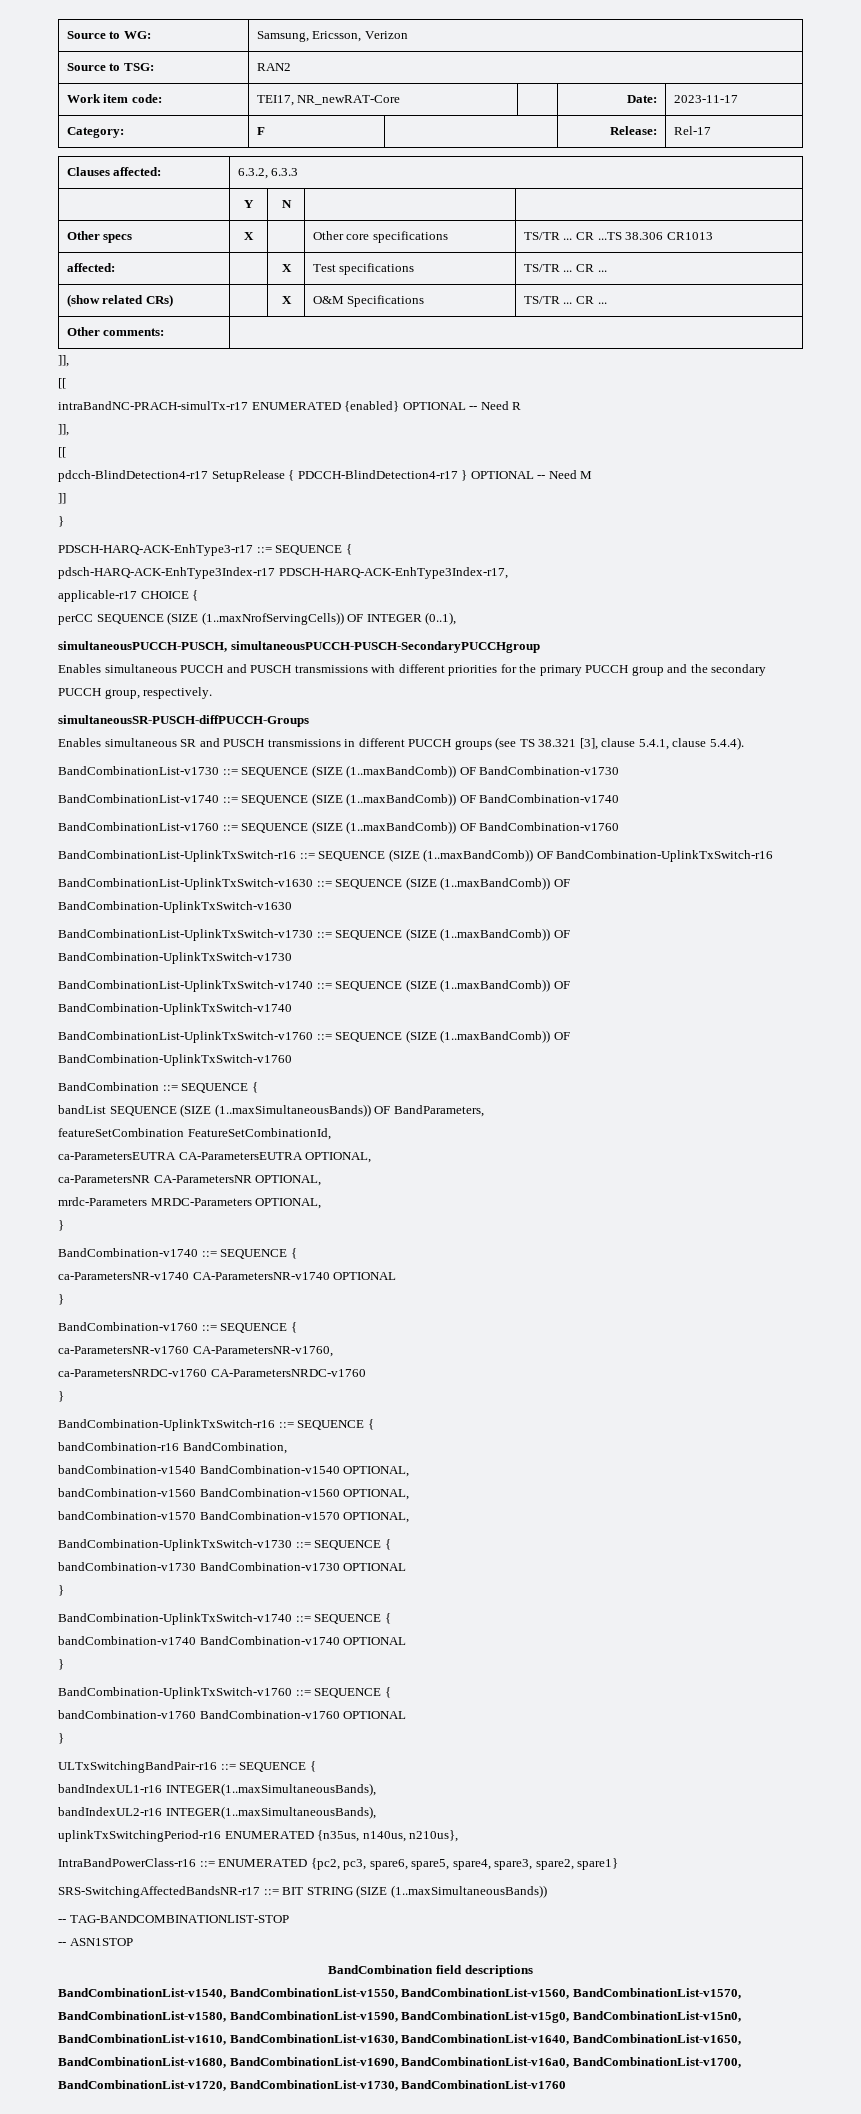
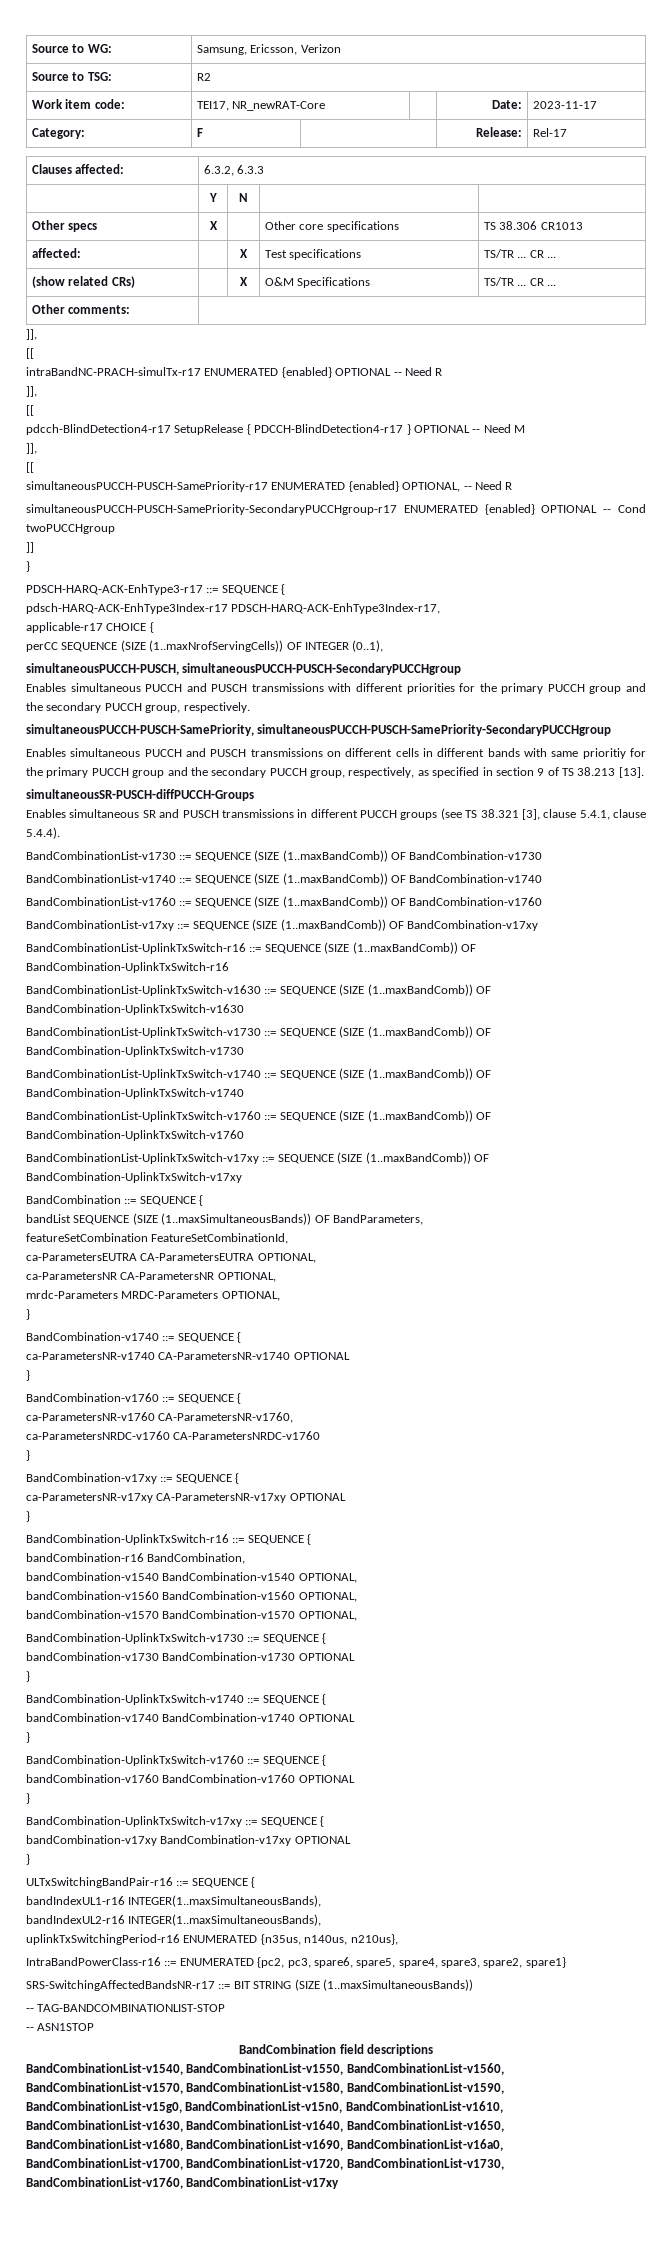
[256,63,291,71] RAN2 -> [196,73,211,81] R2
[523,232,622,240] TS/TR ... CR ...TS -> [483,222,496,230] TS
(593, 475) none -> [26,443,37,454] [26,462,34,473] [26,481,513,492] [26,504,646,515] [26,524,115,534] // ]], // [[ // simultaneousPUCCH-PUSCH-SamePriority-r17 ENUMERATED {enabled} OPTIONAL, -- Need R // simultaneousPUCCH-PUSCH-SamePriority-SecondaryPUCCHgroup-r17 ENUMERATED {enabled} OPTIONAL -- Cond twoPUCCHgroup
(213, 693) none -> [26,724,612,736] [26,748,647,759] [26,767,644,778] // simultaneousPUCCH-PUSCH-SamePriority, simultaneousPUCCH-PUSCH-SamePriority-SecondaryPUCCHgroup // Enables simultaneous PUCCH and PUSCH transmissions on different cells in different bands with same prioritiy for the primary PUCCH group and the secondary PUCCH group, respectively, as specified in section 9 of TS 38.213 [13].
(620, 826) none -> [26,919,539,931] // BandCombinationList-v17xy ::= SEQUENCE (SIZE (1..maxBandComb)) OF BandCombination-v17xy
(292, 1060) none -> [26,1152,489,1164] [26,1172,242,1183] // BandCombinationList-UplinkTxSwitch-v17xy ::= SEQUENCE (SIZE (1..maxBandComb)) OF BandCombination-UplinkTxSwitch-v17xy
(64, 1396) none -> [26,1473,240,1484] [26,1493,346,1503] [26,1511,30,1522] // BandCombination-v17xy ::= SEQUENCE { // ca-ParametersNR-v17xy CA-ParametersNR-v17xy OPTIONAL // }
(64, 1738) none -> [26,1816,325,1827] [26,1835,351,1846] [26,1854,30,1865] // BandCombination-UplinkTxSwitch-v17xy ::= SEQUENCE { // bandCombination-v17xy BandCombination-v17xy OPTIONAL // }
[401,2080,567,2089] BandCombinationList-v1760 -> [26,2177,340,2189] BandCombinationList-v1760, BandCombinationList-v17xy

